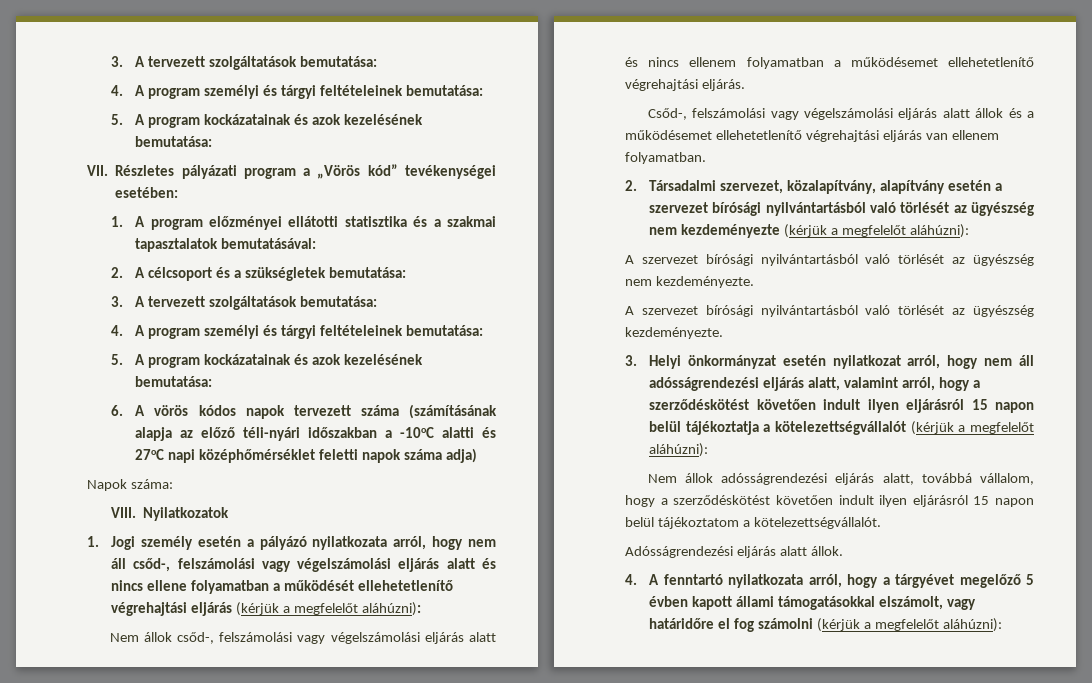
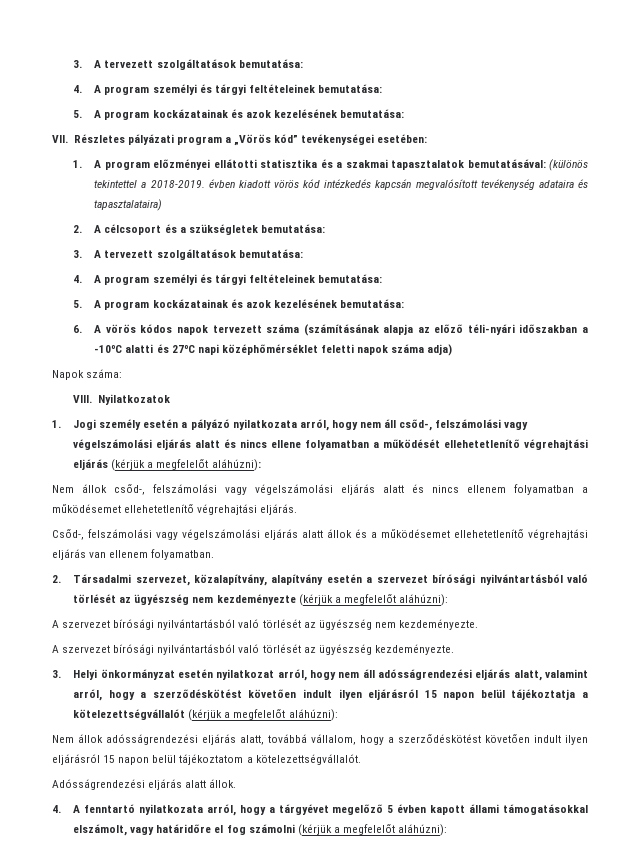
(317, 243) none -> [549,159,589,171] [94,179,588,190] [94,199,163,211] (különös tekintettel a 2018-2019. évben kiadott vörös kód intézkedés kapcsán megvalósított tevékenység adataira és tapasztalataira)

